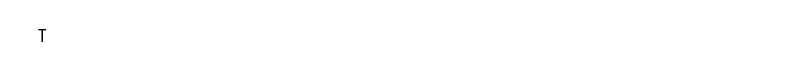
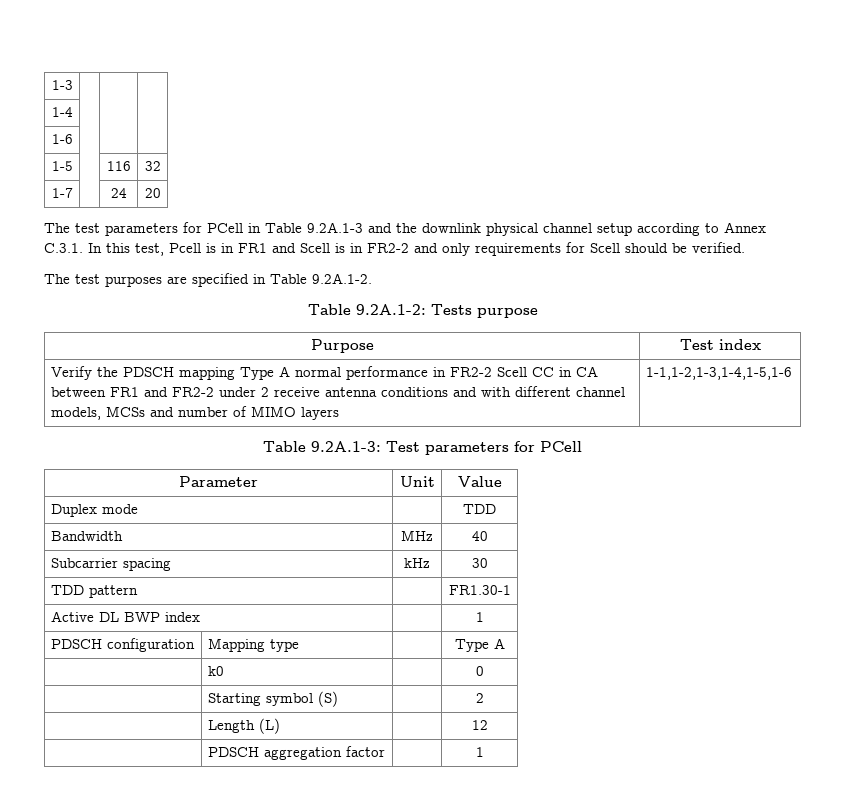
[37,29,47,42] T -> [51,80,73,90] [51,107,73,117] [51,134,73,144] [51,161,73,171] [106,161,131,171] [144,161,161,171] [51,188,73,198] [110,188,127,198] [144,188,161,198] [44,222,766,236] [44,242,745,256] [44,273,372,287] [307,304,538,318] [310,339,374,353] [679,339,761,350] [50,366,598,380] [50,386,625,397] [50,406,339,420] [645,367,792,380] [263,441,582,455] [179,476,258,487] [399,476,435,487] [457,476,502,487] [50,504,138,517] [463,504,496,514] [50,531,123,541] [401,530,433,541] [471,531,488,541] [50,558,171,571] [404,558,430,568] [471,558,488,568] [50,585,138,598] [448,585,511,595] [50,611,200,622] [475,612,484,622] [50,638,195,652] [207,638,299,652] [454,638,505,652] [207,666,224,676] [475,666,484,676] [207,691,338,707] [475,693,484,703] [207,718,280,734] [471,720,488,730] [207,746,385,760] [475,747,484,757] 1-3 | | | // 1-4 | | | // 1-6 | | | // 1-5 | | 116 | 32 // 1-7 | | 24 | 20 // The test parameters for PCell in Table 9.2A.1-3 and the downlink physical channel setup according to Annex C.3.1. In this test, Pcell is in FR1 and Scell is in FR2-2 and only requirements for Scell should be verified. // The test purposes are specified in Table 9.2A.1-2. // Table 9.2A.1-2: Tests purpose // Purpose | Test index // Verify the PDSCH mapping Type A normal performance in FR2-2 Scell CC in CA between FR1 and FR2-2 under 2 receive antenna conditions and with different channel models, MCSs and number of MIMO layers | 1-1,1-2,1-3,1-4,1-5,1-6 // Table 9.2A.1-3: Test parameters for PCell // Parameter | Unit | Value // Duplex mode | | TDD // Bandwidth | MHz | 40 // Subcarrier spacing | kHz | 30 // TDD pattern | | FR1.30-1 // Active DL BWP index | | 1 // PDSCH configuration | Mapping type | | Type A // | k0 | | 0 // | Starting symbol (S) | | 2 // | Length (L) | | 12 // | PDSCH aggregation factor | | 1

